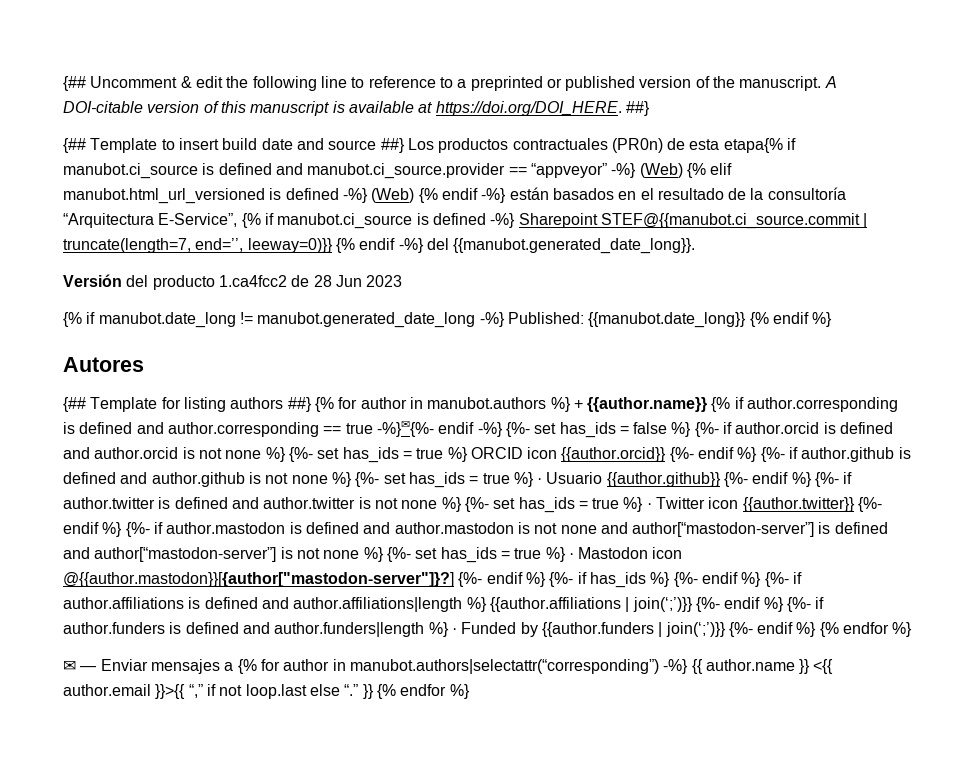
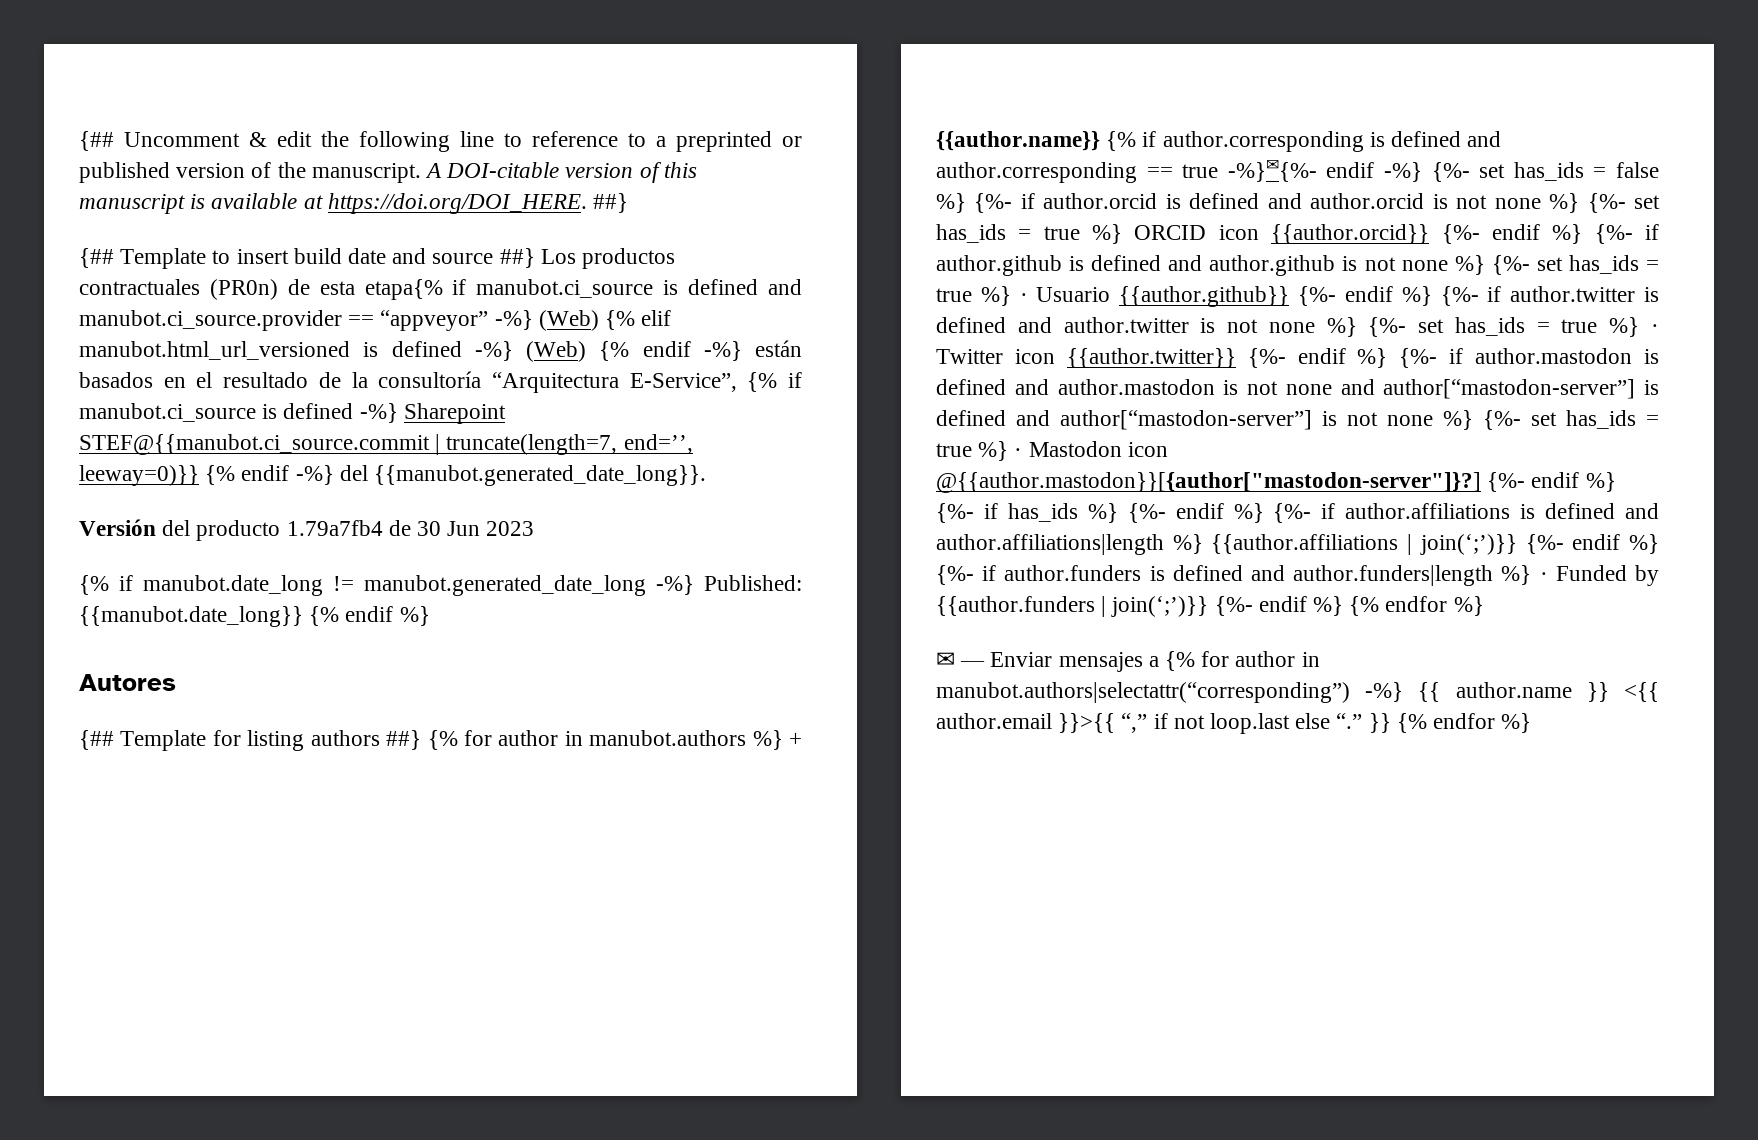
[218,275,332,287] 1.ca4fcc2 de 28 -> [286,520,442,536] 1.79a7fb4 de 30

